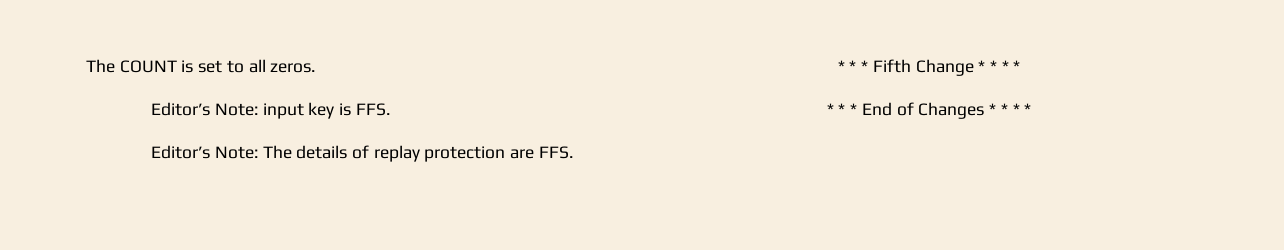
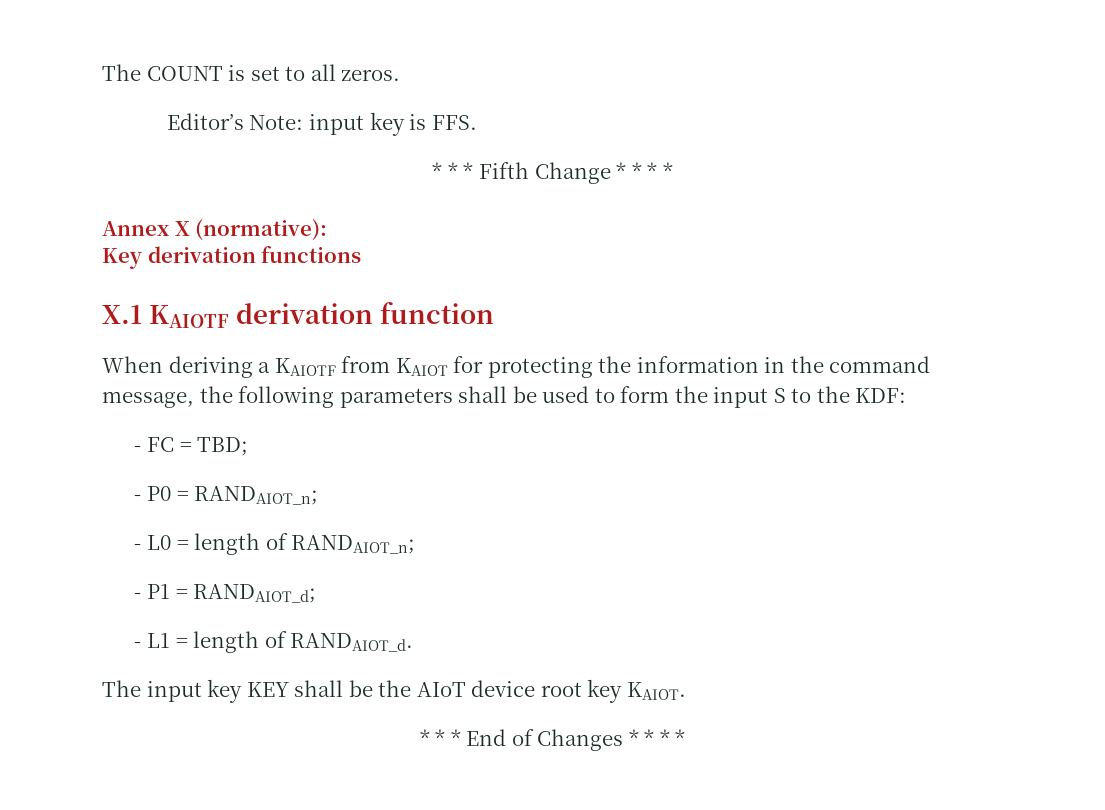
[151,145,573,162] // Editor’s Note: The details of replay protection are FFS. -> (477, 122) none
(1021, 66) none -> [102,219,328,241] [102,246,362,269] [102,302,495,328] [102,356,931,378] [102,386,907,408] [134,437,249,456] [134,486,319,505] [134,533,416,555] [134,584,317,603] [134,631,414,653] [102,679,686,703] // Annex X (normative): // Key derivation functions // X.1 KAIOTF derivation function // When deriving a KAIOTF from KAIOT for protecting the information in the command message, the following parameters shall be used to form the input S to the KDF: // - FC = TBD; // - P0 = RANDAIOT_n; // - L0 = length of RANDAIOT_n; // - P1 = RANDAIOT_d; // - L1 = length of RANDAIOT_d. // The input key KEY shall be the AIoT device root key KAIOT.

